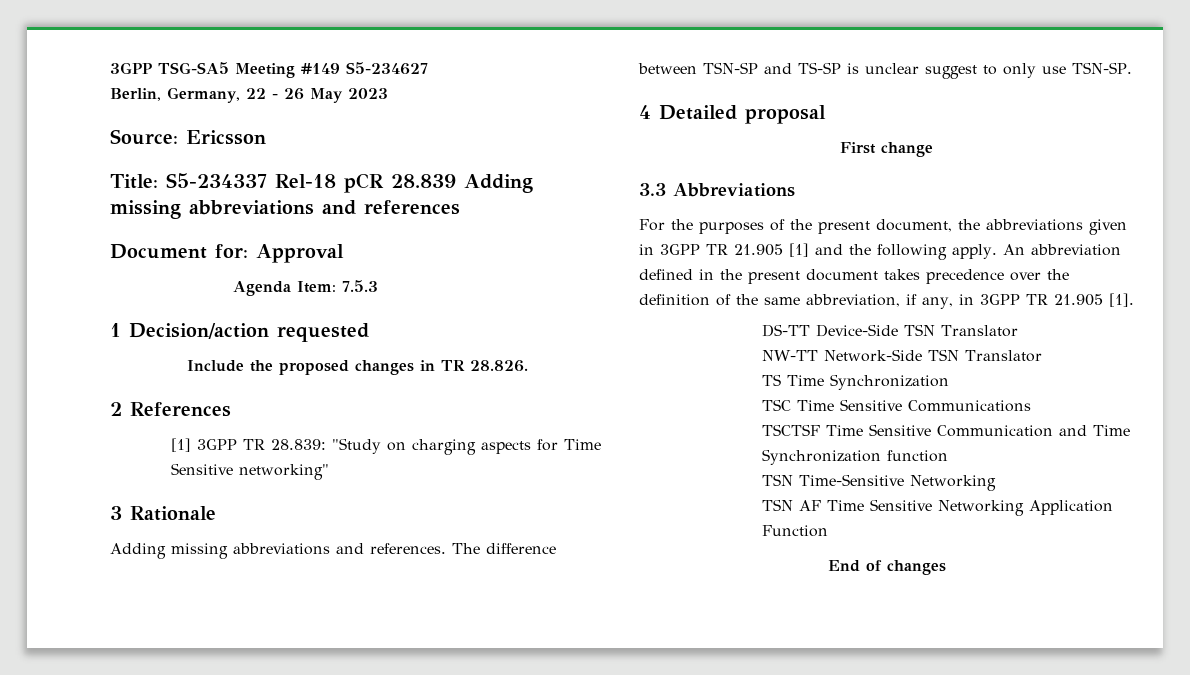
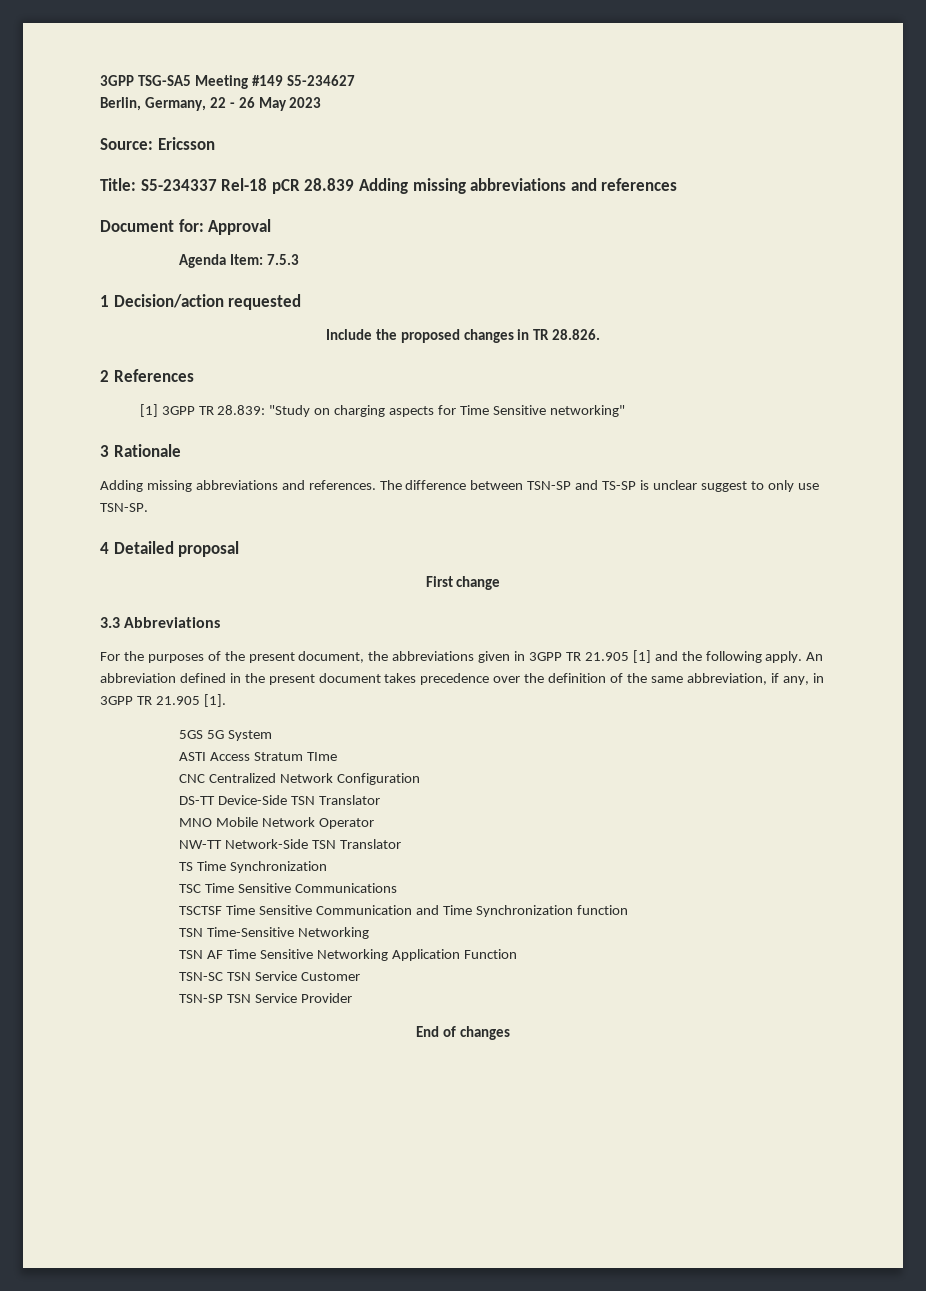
(1134, 300) none -> [179,730,273,741] [179,752,338,761] [179,773,421,785] // 5GS 5G System // ASTI Access Stratum TIme // CNC Centralized Network Configuration
(1018, 331) none -> [179,817,375,829] // MNO Mobile Network Operator
(828, 531) none -> [179,971,361,981] [179,993,353,1003] // TSN-SC TSN Service Customer // TSN-SP TSN Service Provider

